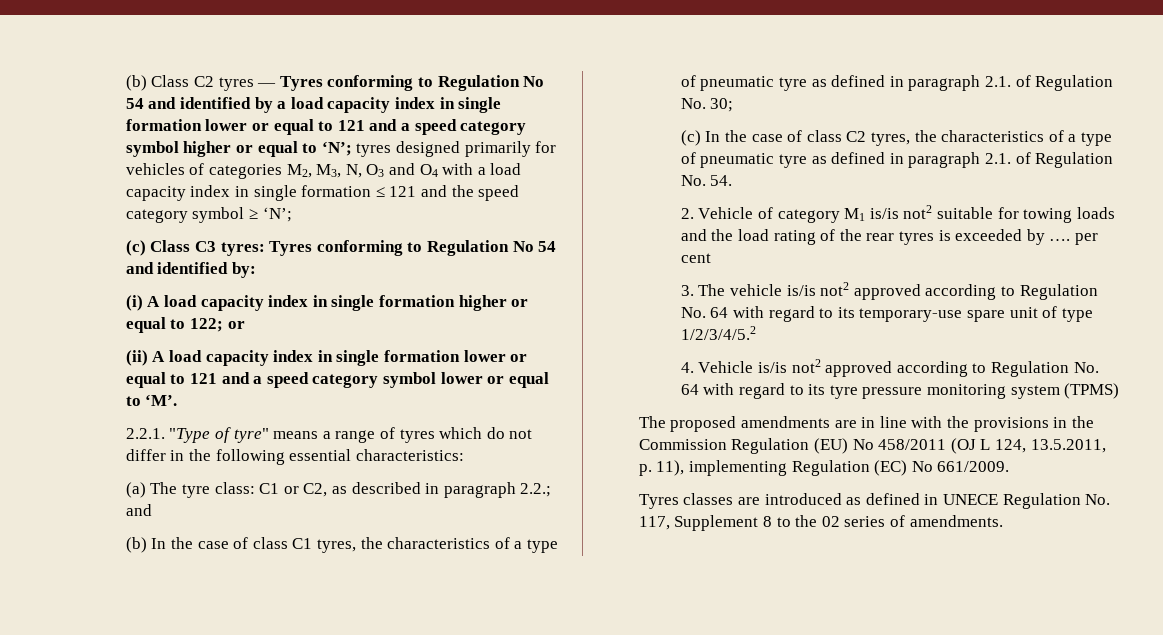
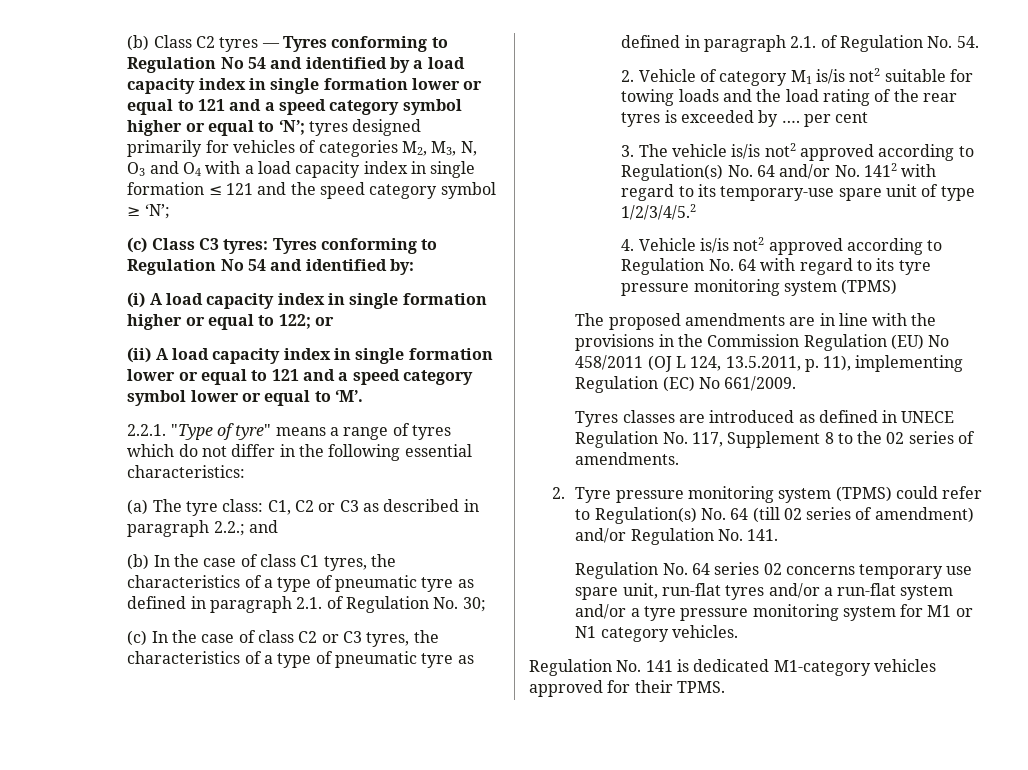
[259,483,328,497] C1 or C2, -> [267,500,359,515] C1, C2 or C3
(867, 136) none -> [321,631,363,643] or C3
[1019,284,1098,300] [680,307,729,318] Regulation No. 64 -> [621,163,898,181] Regulation(s) No. 64 and/or No. 1412
(1003, 521) none -> [552,486,983,503] [575,507,974,524] [575,528,779,545] [575,562,973,579] [575,583,954,600] [575,604,973,621] [575,625,738,642] [529,659,936,676] [529,680,725,697] // 2. Tyre pressure monitoring system (TPMS) could refer to Regulation(s) No. 64 (till 02 series of amendment) and/or Regulation No. 141. // Regulation No. 64 series 02 concerns temporary use spare unit, run-flat tyres and/or a run-flat system and/or a tyre pressure monitoring system for M1 or N1 category vehicles. // Regulation No. 141 is dedicated M1-category vehicles approved for their TPMS.

